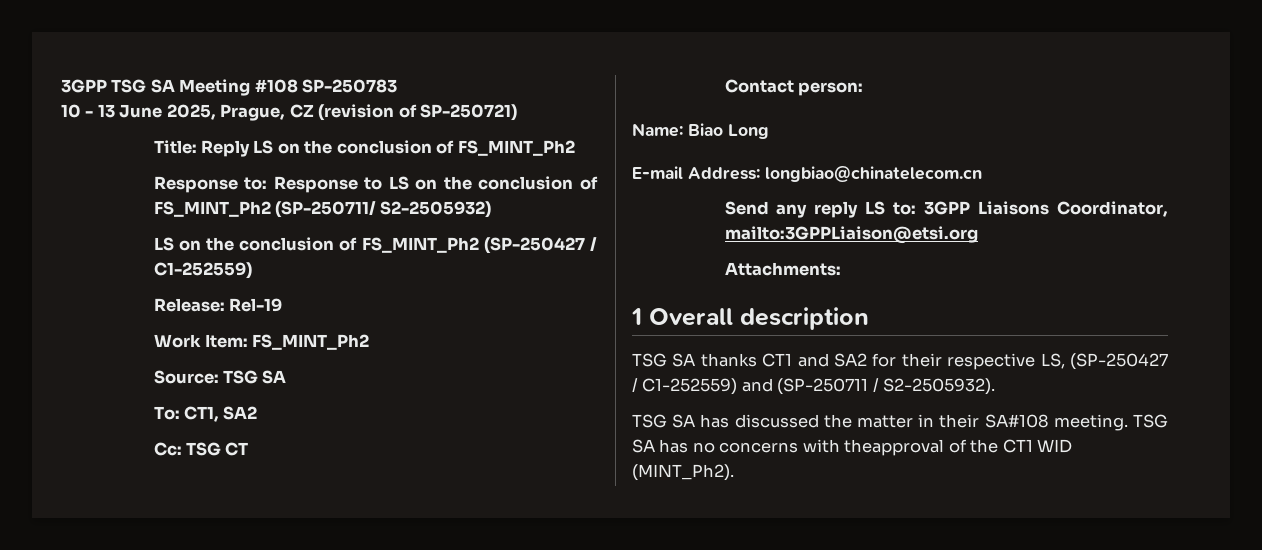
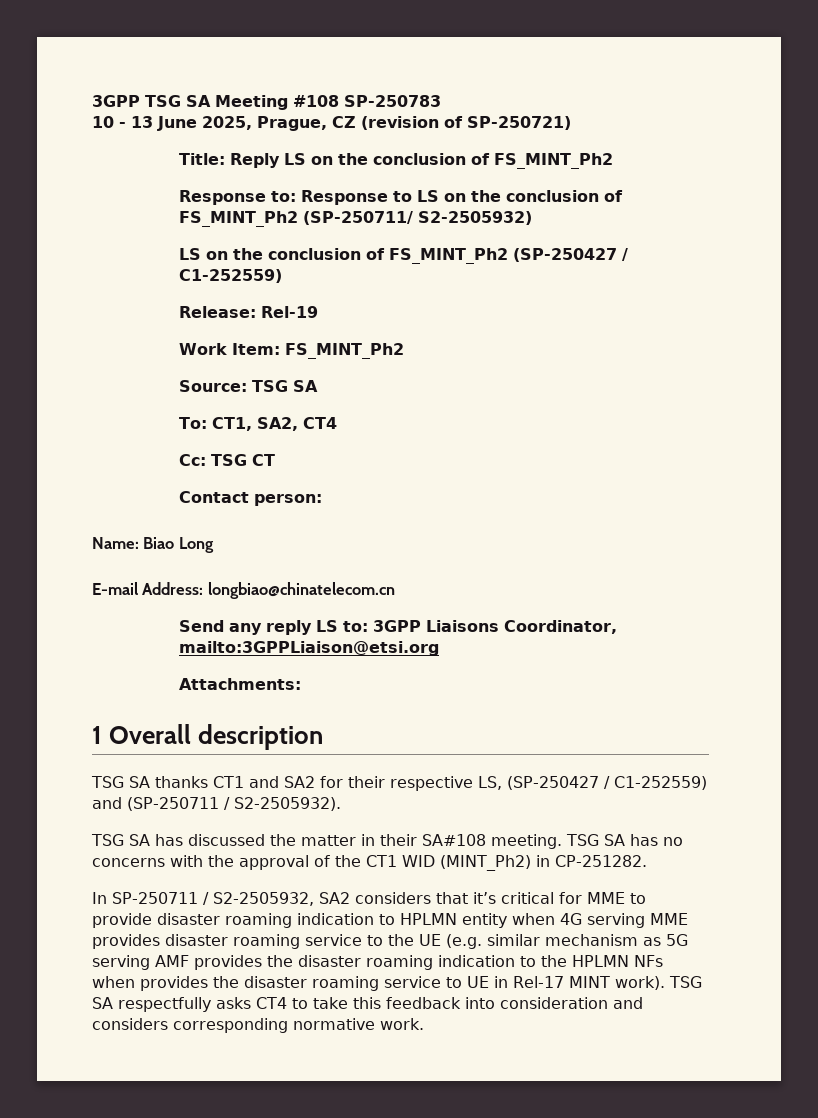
[223,406,258,420] SA2 -> [256,417,337,431] SA2, CT4
[844,439,945,456] theapproval -> [208,855,309,870] the approval
[632,464,734,481] (MINT_Ph2). -> [440,855,647,871] [92,892,646,906] [92,913,688,928] [92,934,688,949] [92,955,663,970] [92,976,702,991] [92,997,643,1012] [92,1018,424,1033] (MINT_Ph2) in CP-251282. // In SP-250711 / S2-2505932, SA2 considers that it’s critical for MME to provide disaster roaming indication to HPLMN entity when 4G serving MME provides disaster roaming service to the UE (e.g. similar mechanism as 5G serving AMF provides the disaster roaming indication to the HPLMN NFs when provides the disaster roaming service to UE in Rel-17 MINT work). TSG SA respectfully asks CT4 to take this feedback into consideration and considers corresponding normative work.

